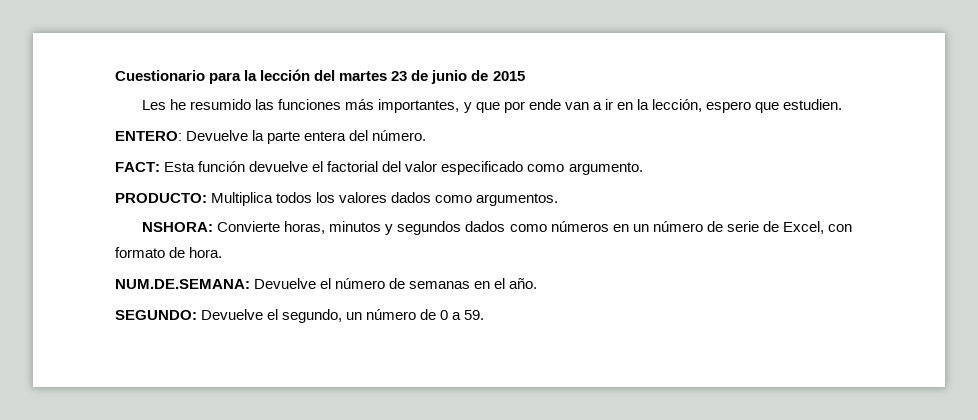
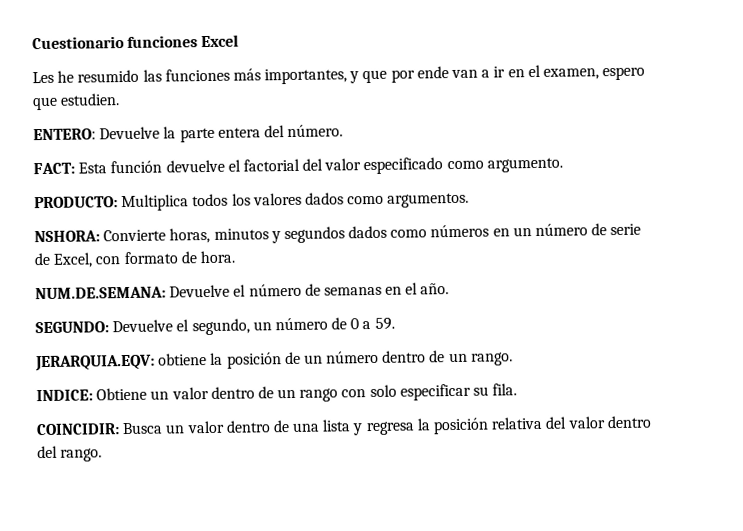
[209,69,525,84] para la lección del martes 23 de junio de 2015 -> [127,34,240,48] funciones Excel
[636,99,702,112] la lección, -> [527,64,599,80] el examen,
(485, 315) none -> [35,350,513,372] [36,383,518,402] [36,415,652,436] [37,445,103,462] // JERARQUIA.EQV: obtiene la posición de un número dentro de un rango. // INDICE: Obtiene un valor dentro de un rango con solo especificar su fila. // COINCIDIR: Busca un valor dentro de una lista y regresa la posición relativa del valor dentro del rango.

